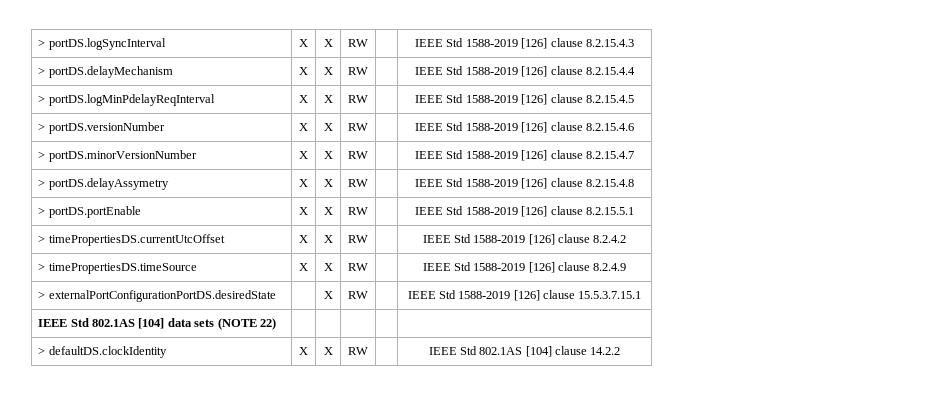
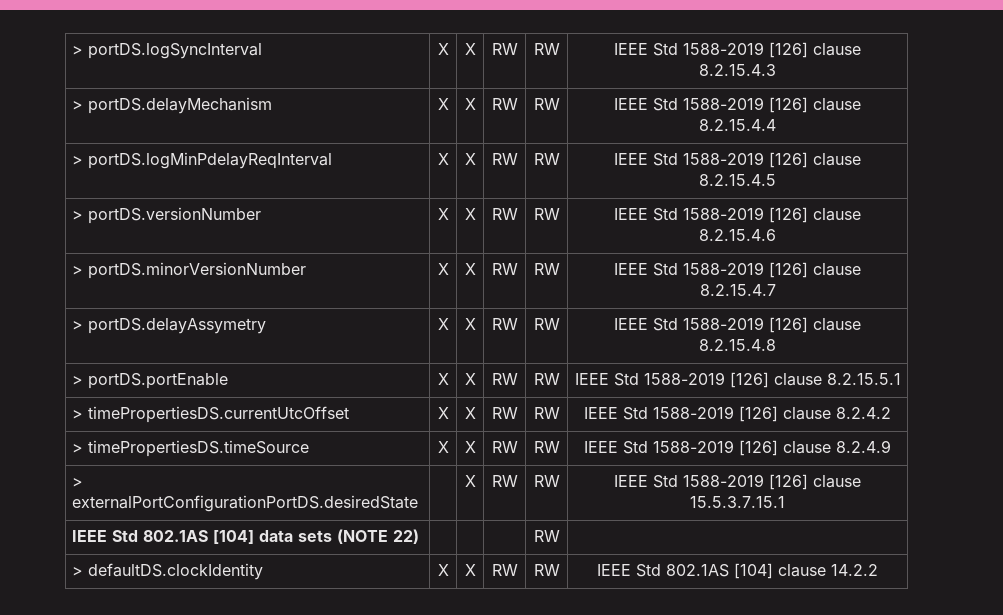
(368, 43) none -> [533,43,560,55] RW
(368, 71) none -> [533,98,560,110] RW
(368, 99) none -> [533,153,560,165] RW
(368, 127) none -> [533,208,560,220] RW
(368, 155) none -> [533,263,560,275] RW
(368, 183) none -> [533,318,560,330] RW
(368, 211) none -> [533,373,560,385] RW
(368, 239) none -> [533,407,560,419] RW
(368, 267) none -> [533,441,560,453] RW
(368, 295) none -> [533,475,560,487] RW
(276, 324) none -> [533,530,560,542] RW
(368, 351) none -> [533,564,560,576] RW

